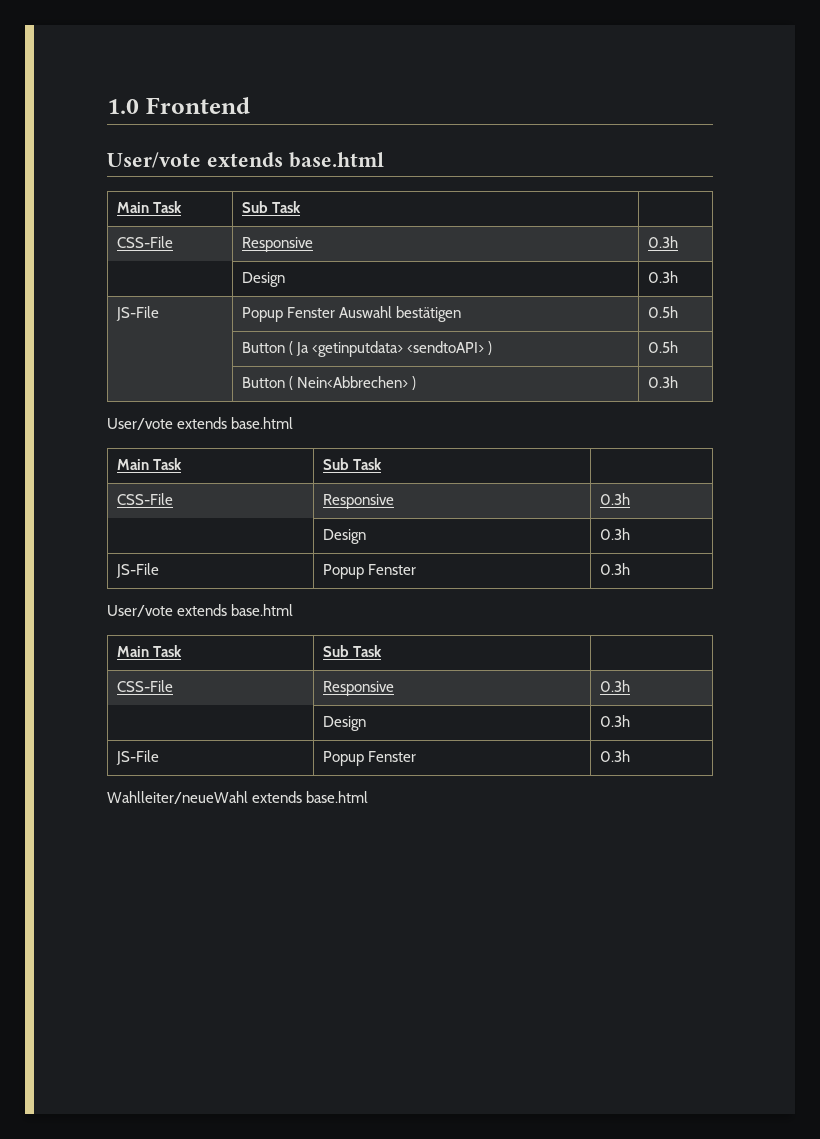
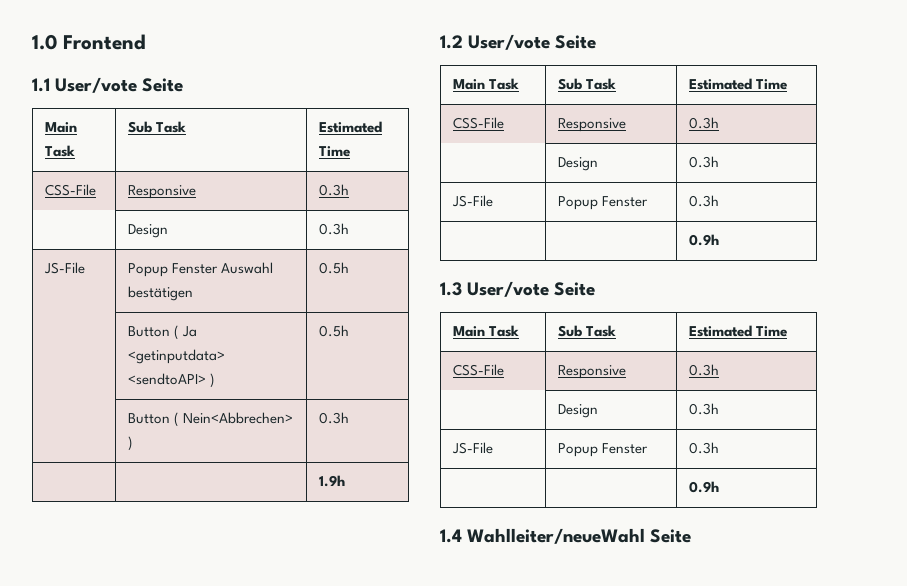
[107,152,384,168] [116,201,182,213] [241,201,301,213] User/vote extends base.html // Main Task | Sub Task | -> [32,77,184,93] [44,122,77,133] [44,145,75,157] [127,121,186,133] [318,121,382,133] [318,146,350,157] 1.1 User/vote Seite // Main Task | Sub Task | Estimated Time
[107,417,294,430] [116,458,182,470] [322,458,382,470] [116,493,173,505] [322,494,394,509] [599,493,630,505] [322,529,366,544] [599,528,630,540] [115,563,159,578] [322,564,416,579] [599,563,630,575] [107,604,294,617] [116,645,182,657] [322,645,382,657] [116,680,173,692] [322,681,394,696] [599,680,630,692] [322,716,366,731] [599,715,630,727] [115,750,159,765] [322,751,416,766] [599,750,630,762] [107,791,369,804] // User/vote extends base.html // Main Task | Sub Task | // CSS-File | Responsive | 0.3h // | Design | 0.3h // JS-File | Popup Fenster | 0.3h // User/vote extends base.html // Main Task | Sub Task | // CSS-File | Responsive | 0.3h // | Design | 0.3h // JS-File | Popup Fenster | 0.3h // Wahlleiter/neueWahl extends base.html -> [318,475,345,487] [440,34,597,50] [452,78,519,90] [557,78,616,90] [688,78,787,90] [452,117,504,129] [557,118,626,132] [688,117,719,129] [557,157,598,171] [688,156,719,168] [451,195,493,207] [557,196,648,210] [688,195,719,207] [688,234,719,246] [440,281,596,297] [452,325,519,337] [557,325,616,337] [688,325,787,337] [452,364,504,376] [557,365,626,379] [688,364,719,376] [557,404,598,418] [688,403,719,415] [451,442,493,454] [557,443,648,457] [688,442,719,454] [688,481,719,493] [440,528,692,544] // | | 1.9h // 1.2 User/vote Seite // Main Task | Sub Task | Estimated Time // CSS-File | Responsive | 0.3h // | Design | 0.3h // JS-File | Popup Fenster | 0.3h // | | 0.9h // 1.3 User/vote Seite // Main Task | Sub Task | Estimated Time // CSS-File | Responsive | 0.3h // | Design | 0.3h // JS-File | Popup Fenster | 0.3h // | | 0.9h // 1.4 Wahlleiter/neueWahl Seite

